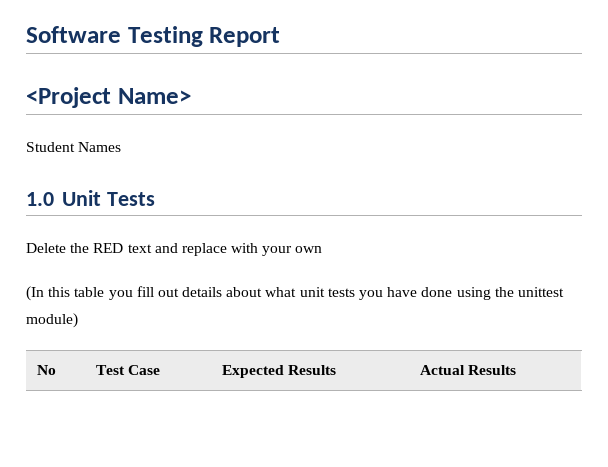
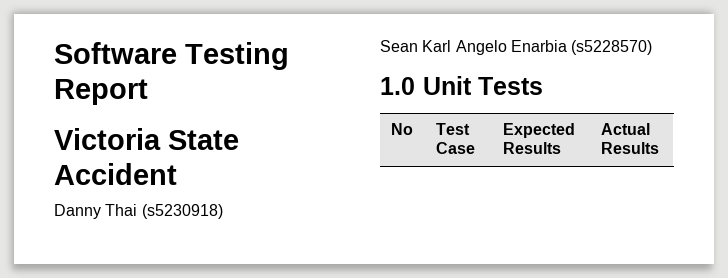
[26,87,191,108] [26,142,122,152] [26,190,155,206] [26,243,323,256] [26,286,564,301] [26,313,78,328] <Project Name> // Student Names // 1.0 Unit Tests // Delete the RED text and replace with your own // (In this table you fill out details about what unit tests you have done using the unittest module) -> [54,128,239,150] [54,163,177,185] [54,204,223,219] [380,40,653,55] [380,76,543,95] Victoria State Accident // Danny Thai (s5230918) // Sean Karl Angelo Enarbia (s5228570) // 1.0 Unit Tests

